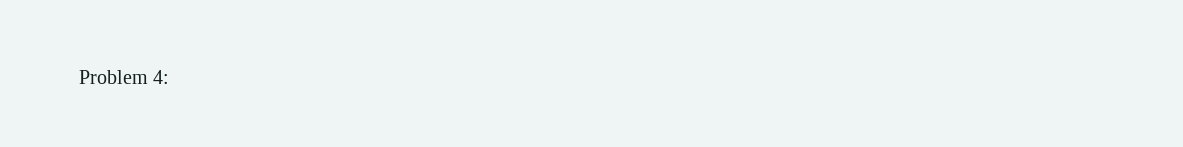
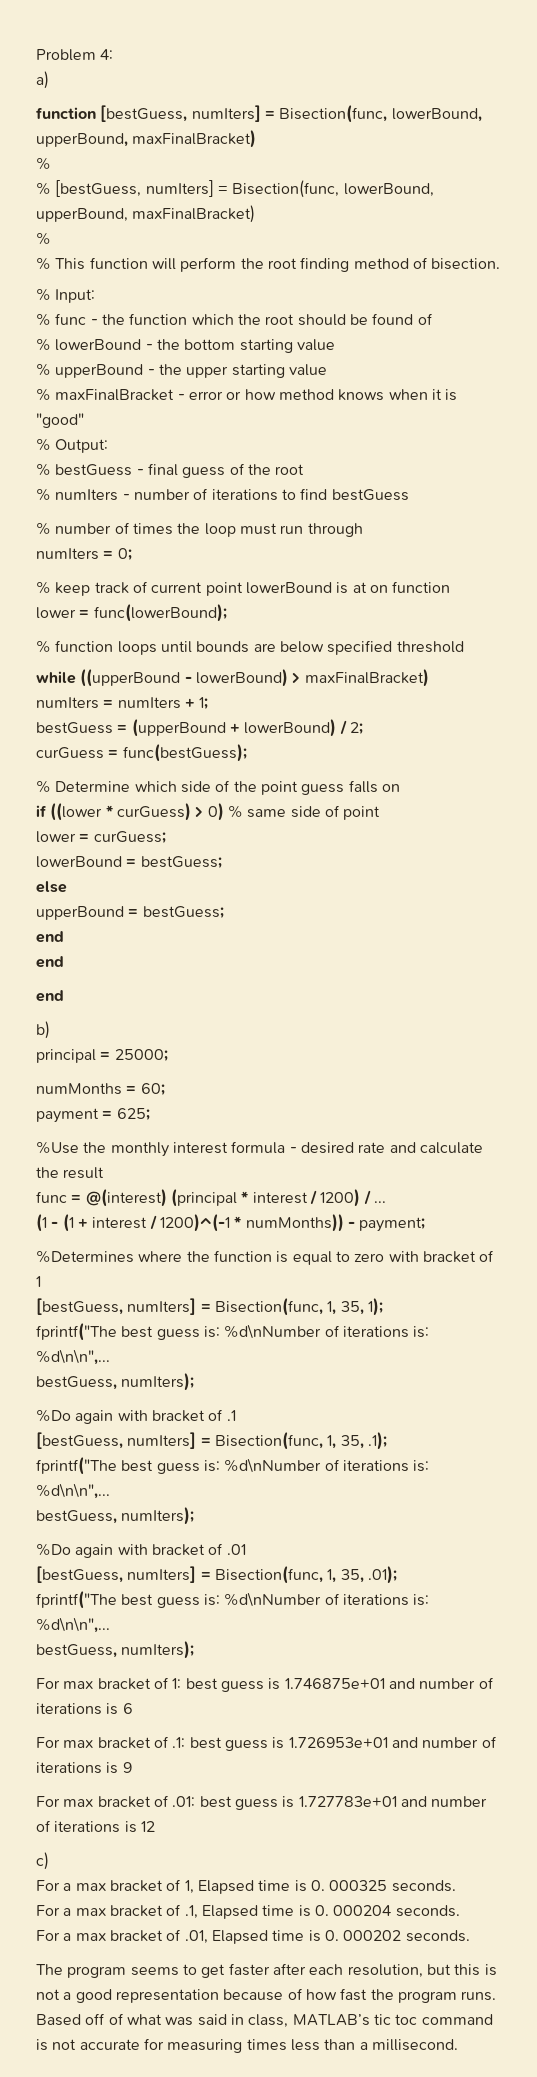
(170, 77) none -> [36,71,49,89] [36,105,482,123] [36,130,257,148] [36,157,51,170] [36,180,434,198] [36,205,256,223] [36,232,51,245] [36,257,501,272] [36,288,96,303] [36,313,433,326] [36,338,335,353] [36,363,327,378] [36,388,458,401] [36,413,84,428] [36,438,109,453] [36,463,305,478] [36,488,409,501] [36,522,363,537] [36,548,132,561] [36,581,451,596] [36,604,227,622] [36,640,464,655] [36,669,429,687] [36,697,209,710] [36,719,363,737] [36,744,247,762] [36,780,400,795] [36,803,381,821] [36,831,166,844] [36,856,222,869] [36,881,67,893] [36,906,224,920] [36,931,64,943] [36,956,64,968] [36,990,64,1002] [36,1021,50,1039] [36,1049,168,1063] [36,1083,165,1096] [36,1108,150,1123] [36,1141,483,1157] [36,1167,105,1179] [36,1189,386,1207] [36,1214,426,1232] [36,1250,495,1265] [36,1276,41,1287] [36,1298,383,1316] [36,1323,430,1341] [36,1349,110,1365] [36,1373,195,1391] [36,1409,236,1424] [36,1432,387,1450] [36,1457,430,1475] [36,1483,110,1499] [36,1507,195,1525] [36,1543,246,1558] [36,1566,397,1584] [36,1591,430,1609] [36,1617,110,1633] [36,1641,195,1659] [36,1677,494,1692] [36,1703,133,1715] [36,1736,497,1751] [36,1762,132,1774] [36,1795,488,1810] [36,1820,155,1833] [36,1852,49,1870] [36,1879,456,1894] [36,1904,460,1919] [36,1929,470,1944] [36,1963,497,1978] [36,1988,497,2003] [36,2013,493,2028] [36,2038,458,2053] // a) // function [bestGuess, numIters] = Bisection(func, lowerBound, upperBound, maxFinalBracket) // % // % [bestGuess, numIters] = Bisection(func, lowerBound, upperBound, maxFinalBracket) // % // % This function will perform the root finding method of bisection. // % Input: // % func - the function which the root should be found of // % lowerBound - the bottom starting value // % upperBound - the upper starting value // % maxFinalBracket - error or how method knows when it is "good" // % Output: // % bestGuess - final guess of the root // % numIters - number of iterations to find bestGuess // % number of times the loop must run through // numIters = 0; // % keep track of current point lowerBound is at on function // lower = func(lowerBound); // % function loops until bounds are below specified threshold // while ((upperBound - lowerBound) > maxFinalBracket) // numIters = numIters + 1; // bestGuess = (upperBound + lowerBound) / 2; // curGuess = func(bestGuess); // % Determine which side of the point guess falls on // if ((lower * curGuess) > 0) % same side of point // lower = curGuess; // lowerBound = bestGuess; // else // upperBound = bestGuess; // end // end // end // b) // principal = 25000; // numMonths = 60; // payment = 625; // %Use the monthly interest formula - desired rate and calculate the result // func = @(interest) (principal * interest / 1200) / ... // (1 - (1 + interest / 1200)^(-1 * numMonths)) - payment; // %Determines where the function is equal to zero with bracket of 1 // [bestGuess, numIters] = Bisection(func, 1, 35, 1); // fprintf("The best guess is: %d\nNumber of iterations is: %d\n\n",... // bestGuess, numIters); // %Do again with bracket of .1 // [bestGuess, numIters] = Bisection(func, 1, 35, .1); // fprintf("The best guess is: %d\nNumber of iterations is: %d\n\n",... // bestGuess, numIters); // %Do again with bracket of .01 // [bestGuess, numIters] = Bisection(func, 1, 35, .01); // fprintf("The best guess is: %d\nNumber of iterations is: %d\n\n",... // bestGuess, numIters); // For max bracket of 1: best guess is 1.746875e+01 and number of iterations is 6 // For max bracket of .1: best guess is 1.726953e+01 and number of iterations is 9 // For max bracket of .01: best guess is 1.727783e+01 and number of iterations is 12 // c) // For a max bracket of 1, Elapsed time is 0. 000325 seconds. // For a max bracket of .1, Elapsed time is 0. 000204 seconds. // For a max bracket of .01, Elapsed time is 0. 000202 seconds. // The program seems to get faster after each resolution, but this is not a good representation because of how fast the program runs. Based off of what was said in class, MATLAB’s tic toc command is not accurate for measuring times less than a millisecond.

